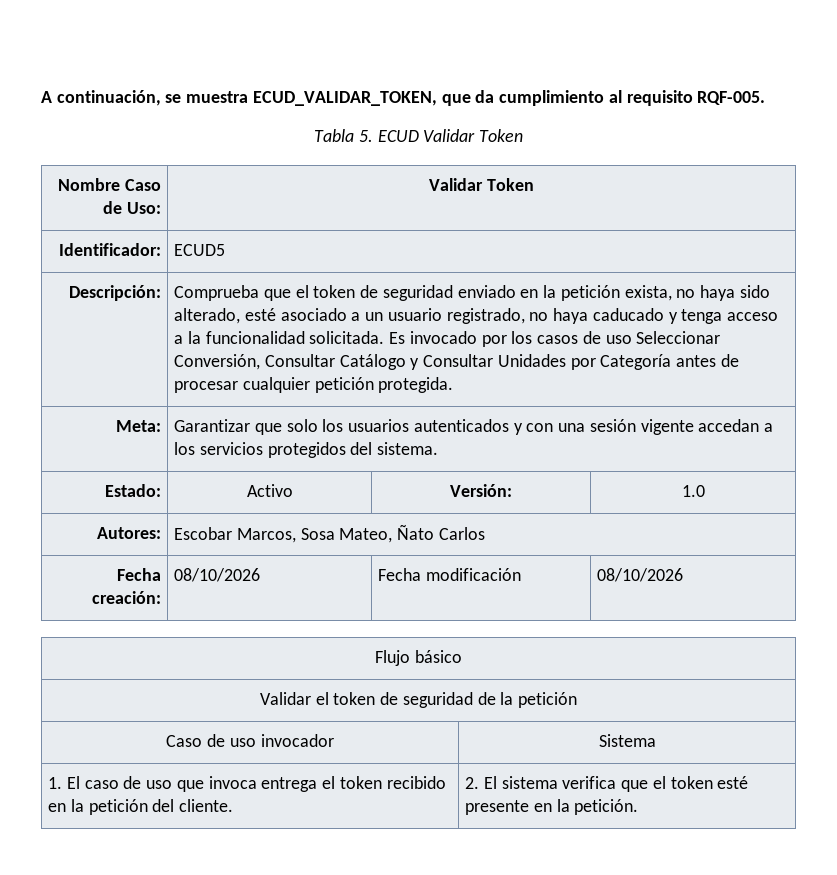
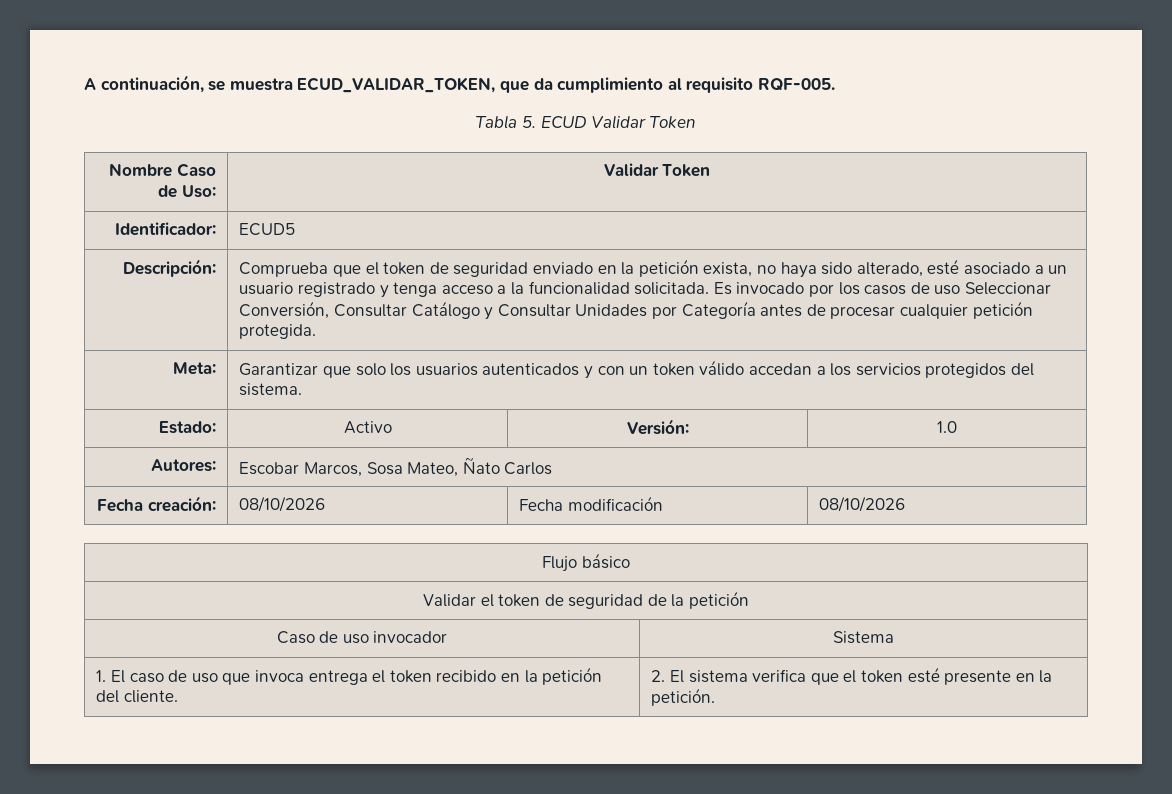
[446,308,664,324] registrado, no haya caducado -> [298,282,376,297] registrado
[558,419,694,435] una sesión vigente -> [629,360,745,376] un token válido

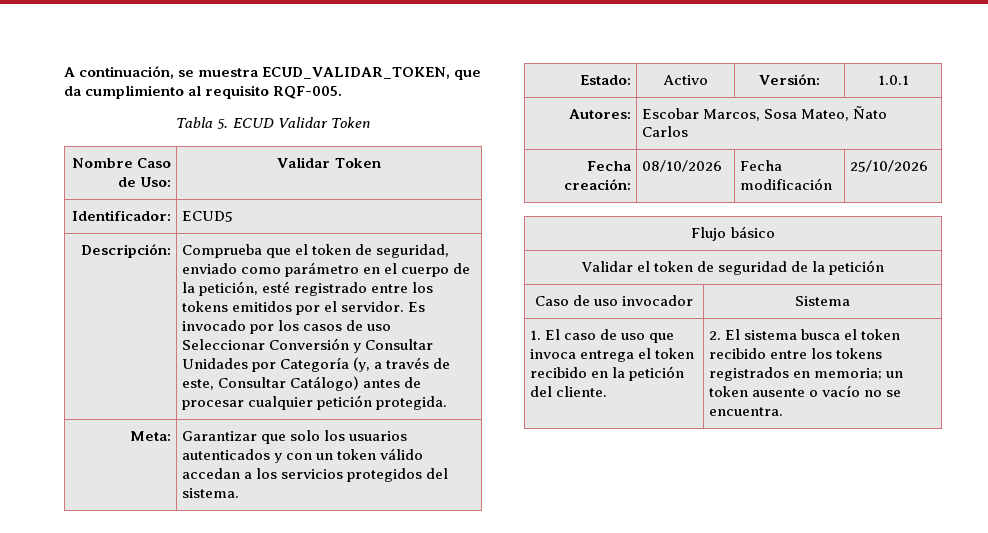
[453,259,1068,278] [239,281,710,298] seguridad enviado en la petición exista, no haya sido alterado, esté asociado a un usuario registrado y tenga acceso a la funcionalidad solicitada. -> [376,244,450,258] [182,262,471,277] [182,281,434,296] [182,301,405,315] seguridad, enviado como parámetro en el cuerpo de la petición, esté registrado entre los tokens emitidos por el servidor.
[239,301,480,319] Conversión, Consultar Catálogo -> [269,338,350,350] Conversión
(756, 310) none -> [353,357,451,372] [182,376,360,391] (y, a través de este, Consultar Catálogo)
[937,421,957,433] 1.0 -> [877,75,909,85] 1.0.1
[819,496,906,512] 08/10/2026 -> [850,160,929,172] 25/10/2026
[752,667,1053,685] [651,688,716,706] verifica que el token esté presente en la petición. -> [801,329,901,340] [709,348,883,359] [709,367,904,381] [709,385,902,397] [709,407,784,416] busca el token recibido entre los tokens registrados en memoria; un token ausente o vacío no se encuentra.

